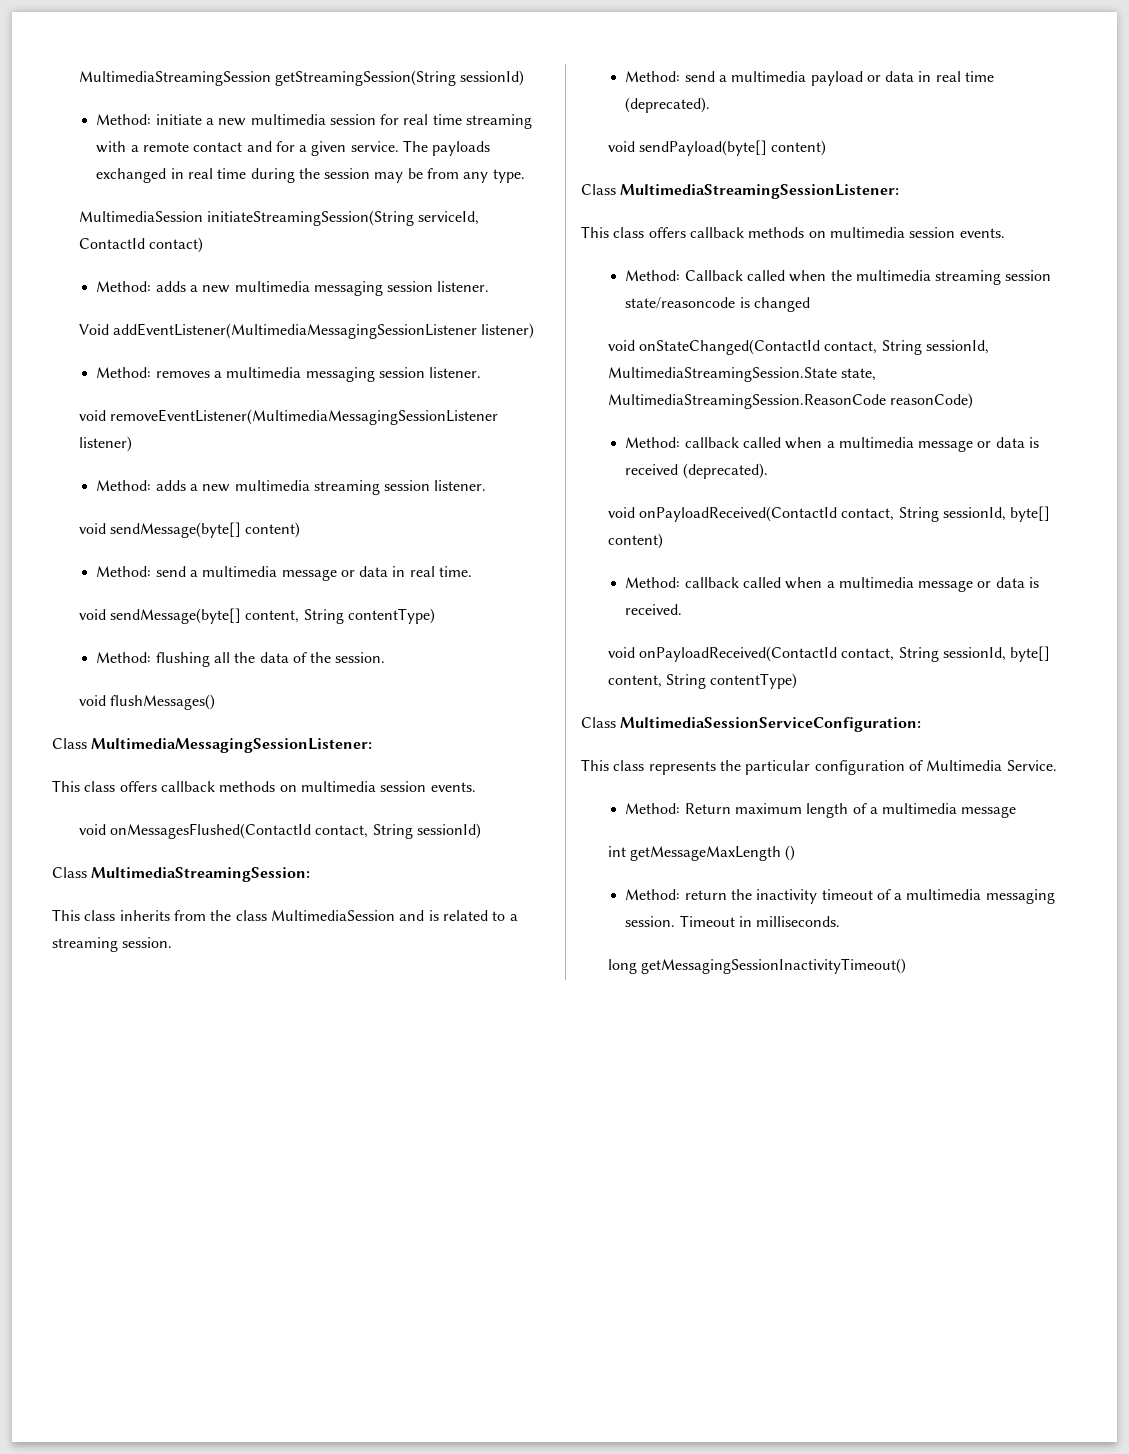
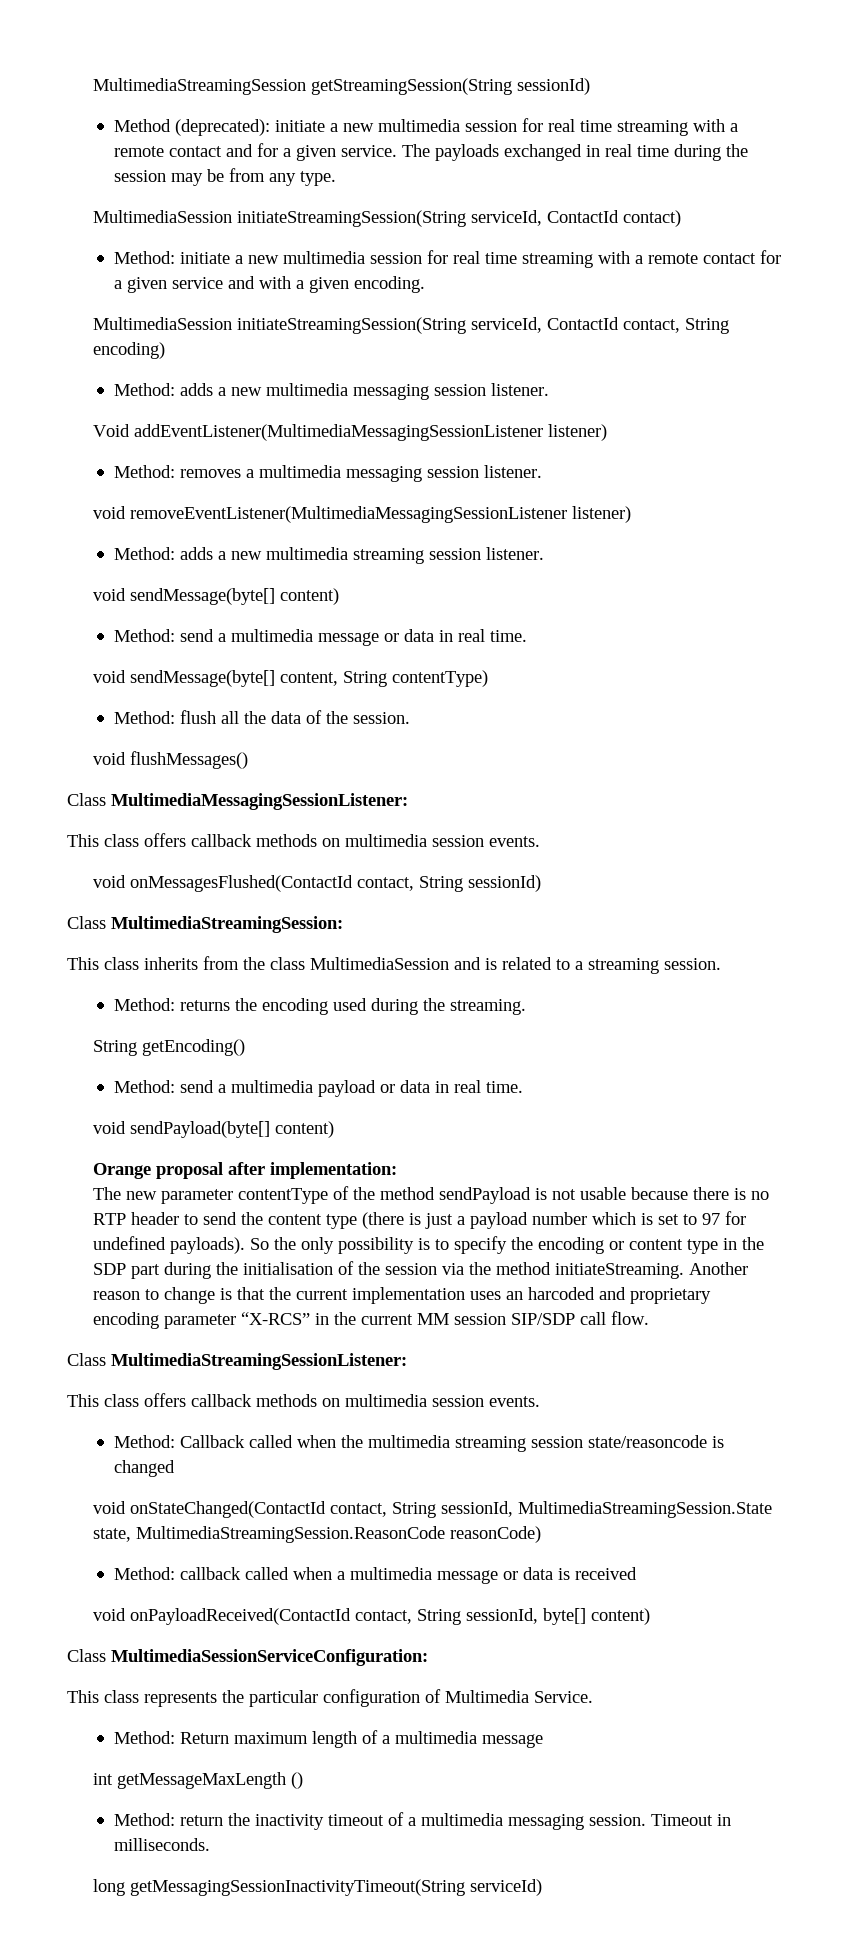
[96,114,152,125] Method: -> [113,119,270,136] Method (deprecated):
(203, 245) none -> [113,250,781,268] [113,276,425,293] [93,317,730,334] [93,342,166,359] // Method: initiate a new multimedia session for real time streaming with a remote contact for a given service and with a given encoding. // MultimediaSession initiateStreamingSession(String serviceId, ContactId contact, String encoding)
[155,652,210,667] flushing -> [179,710,216,724] flush
(173, 942) none -> [113,998,526,1015] [93,1039,246,1056] // Method: returns the encoding used during the streaming. // String getEncoding()
[965,71,995,82] [625,97,711,113] time (deprecated). -> [485,1081,523,1093] time.
(827, 148) none -> [93,1162,398,1179] [93,1186,770,1204] [93,1211,747,1229] [93,1236,765,1254] [93,1261,749,1279] [93,1287,712,1304] [93,1311,650,1329] // Orange proposal after implementation: // The new parameter contentType of the method sendPayload is not usable because there is no RTP header to send the content type (there is just a payload number which is set to 97 for undefined payloads). So the only possibility is to specify the encoding or content type in the SDP part during the initialisation of the session via the method initiateStreaming. Another reason to change is that the current implementation uses an harcoded and proprietary encoding parameter “X-RCS” in the current MM session SIP/SDP call flow.
[682,463,768,479] (deprecated). -> (637, 1573) none
[625,577,1040,592] [625,604,683,615] [607,646,1051,662] [607,673,798,689] // Method: callback called when a multimedia message or data is received. // void onPayloadReceived(ContactId contact, String sessionId, byte[] content, String contentType) -> (651, 1616) none
[640,958,906,974] getMessagingSessionInactivityTimeout() -> [130,1879,543,1896] getMessagingSessionInactivityTimeout(String serviceId)

